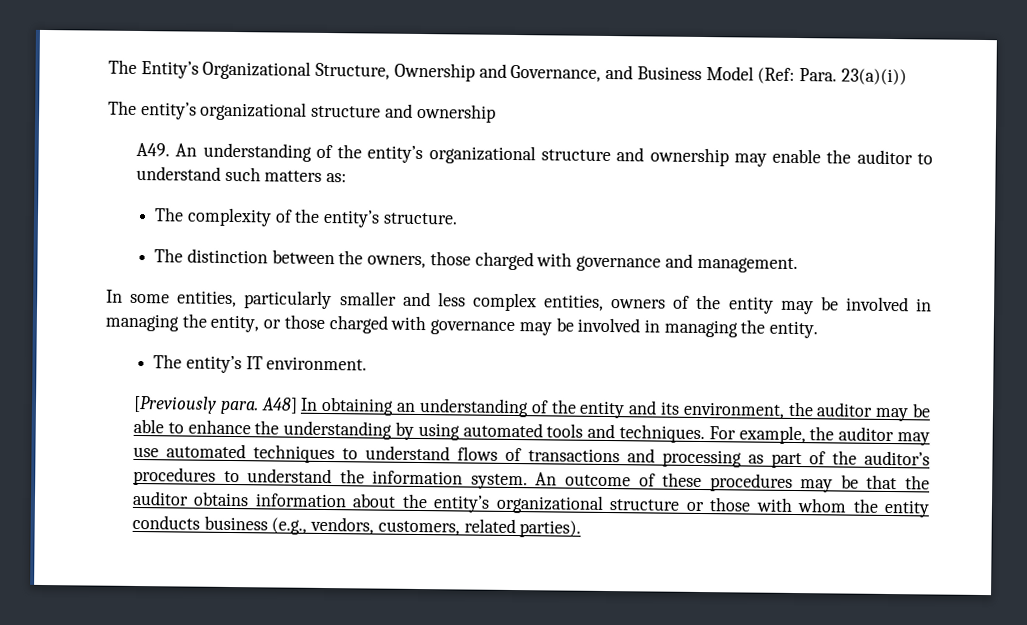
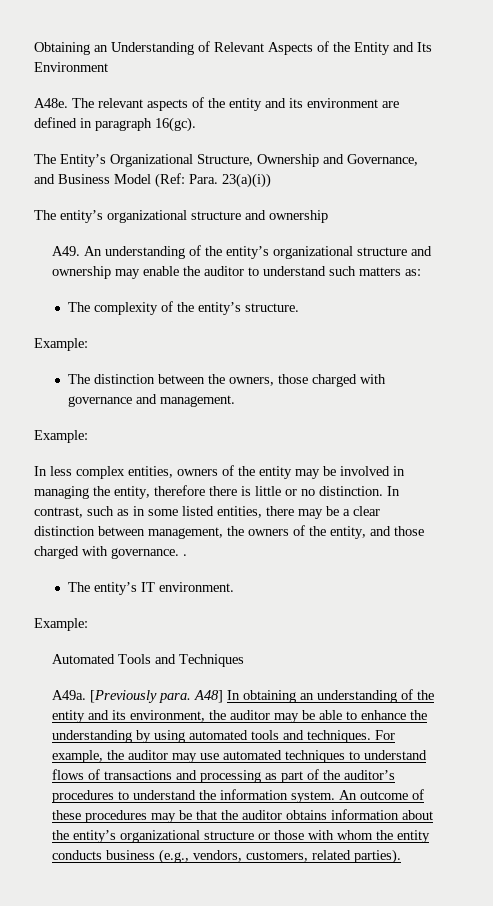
(108, 66) none -> [34,41,432,55] [34,62,108,72] [34,97,399,111] [34,117,196,132] Obtaining an Understanding of Relevant Aspects of the Entity and Its Environment // A48e. The relevant aspects of the entity and its environment are defined in paragraph 16(gc). //
(458, 218) none -> [34,338,88,351] // Example:
[106,289,431,310] // In some entities, particularly smaller and -> [34,430,88,443] [34,466,47,476] // Example: // In
[263,314,819,339] [153,354,368,374] or those charged with governance may be involved in managing the entity. // The entity’s IT environment. // -> [154,485,400,496] [34,506,380,519] [34,525,424,539] [34,546,187,559] [67,582,234,595] [34,618,88,631] [51,654,244,667] [51,690,86,700] therefore there is little or no distinction. In contrast, such as in some listed entities, there may be a clear distinction between management, the owners of the entity, and those charged with governance. . // The entity’s IT environment. // Example: // Automated Tools and Techniques // A49a.

